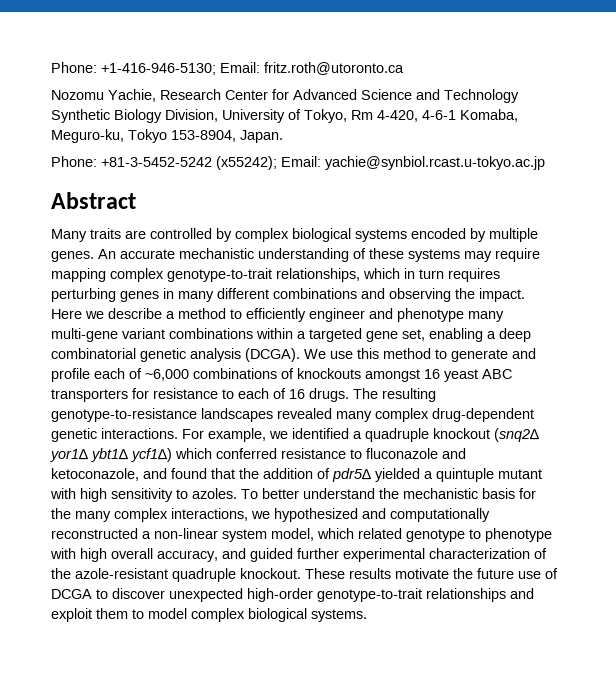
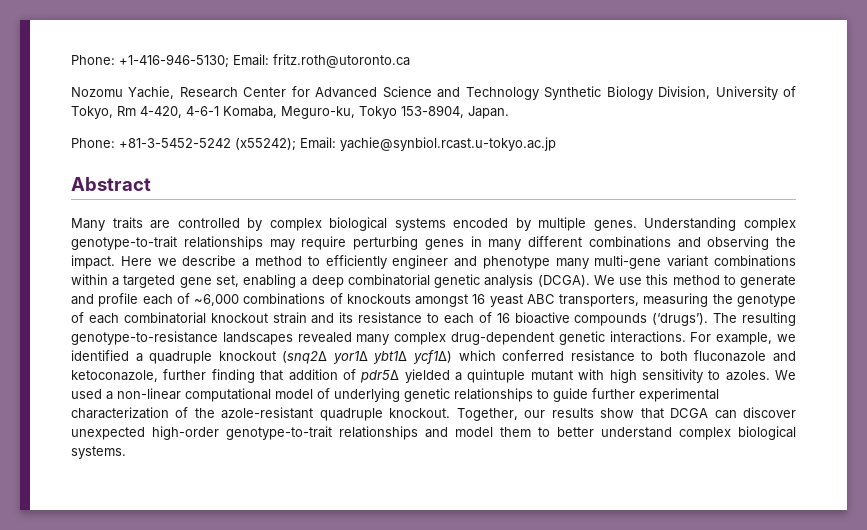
[98,248,540,262] [51,268,500,282] An accurate mechanistic understanding of these systems may require mapping complex genotype-to-trait relationships, which in turn requires -> [644,217,797,231] [71,236,347,250] Understanding complex genotype-to-trait relationships may require
[51,388,149,402] transporters for -> [559,293,796,307] [71,312,354,324] transporters, measuring the genotype of each combinatorial knockout strain and its
[309,388,349,402] drugs. -> [514,312,709,326] bioactive compounds (‘drugs’).
(362, 454) none -> [659,351,688,361] both
[143,468,259,479] and found that the -> [163,369,284,383] further finding that
[241,488,536,499] [51,508,490,522] [51,528,552,542] [50,548,293,562] To better understand the mechanistic basis for the many complex interactions, we hypothesized and computationally reconstructed a non-linear system model, which related genotype to phenotype with high overall accuracy, and guided -> [775,370,796,380] [71,388,588,402] We used a non-linear computational model of underlying genetic relationships to guide
[305,568,558,579] [51,589,108,599] These results motivate the future use of DCGA to -> [456,408,737,421] Together, our results show that DCGA can
[51,608,92,622] exploit -> [455,427,493,437] model
[148,608,187,619] model -> [557,427,672,438] better understand

